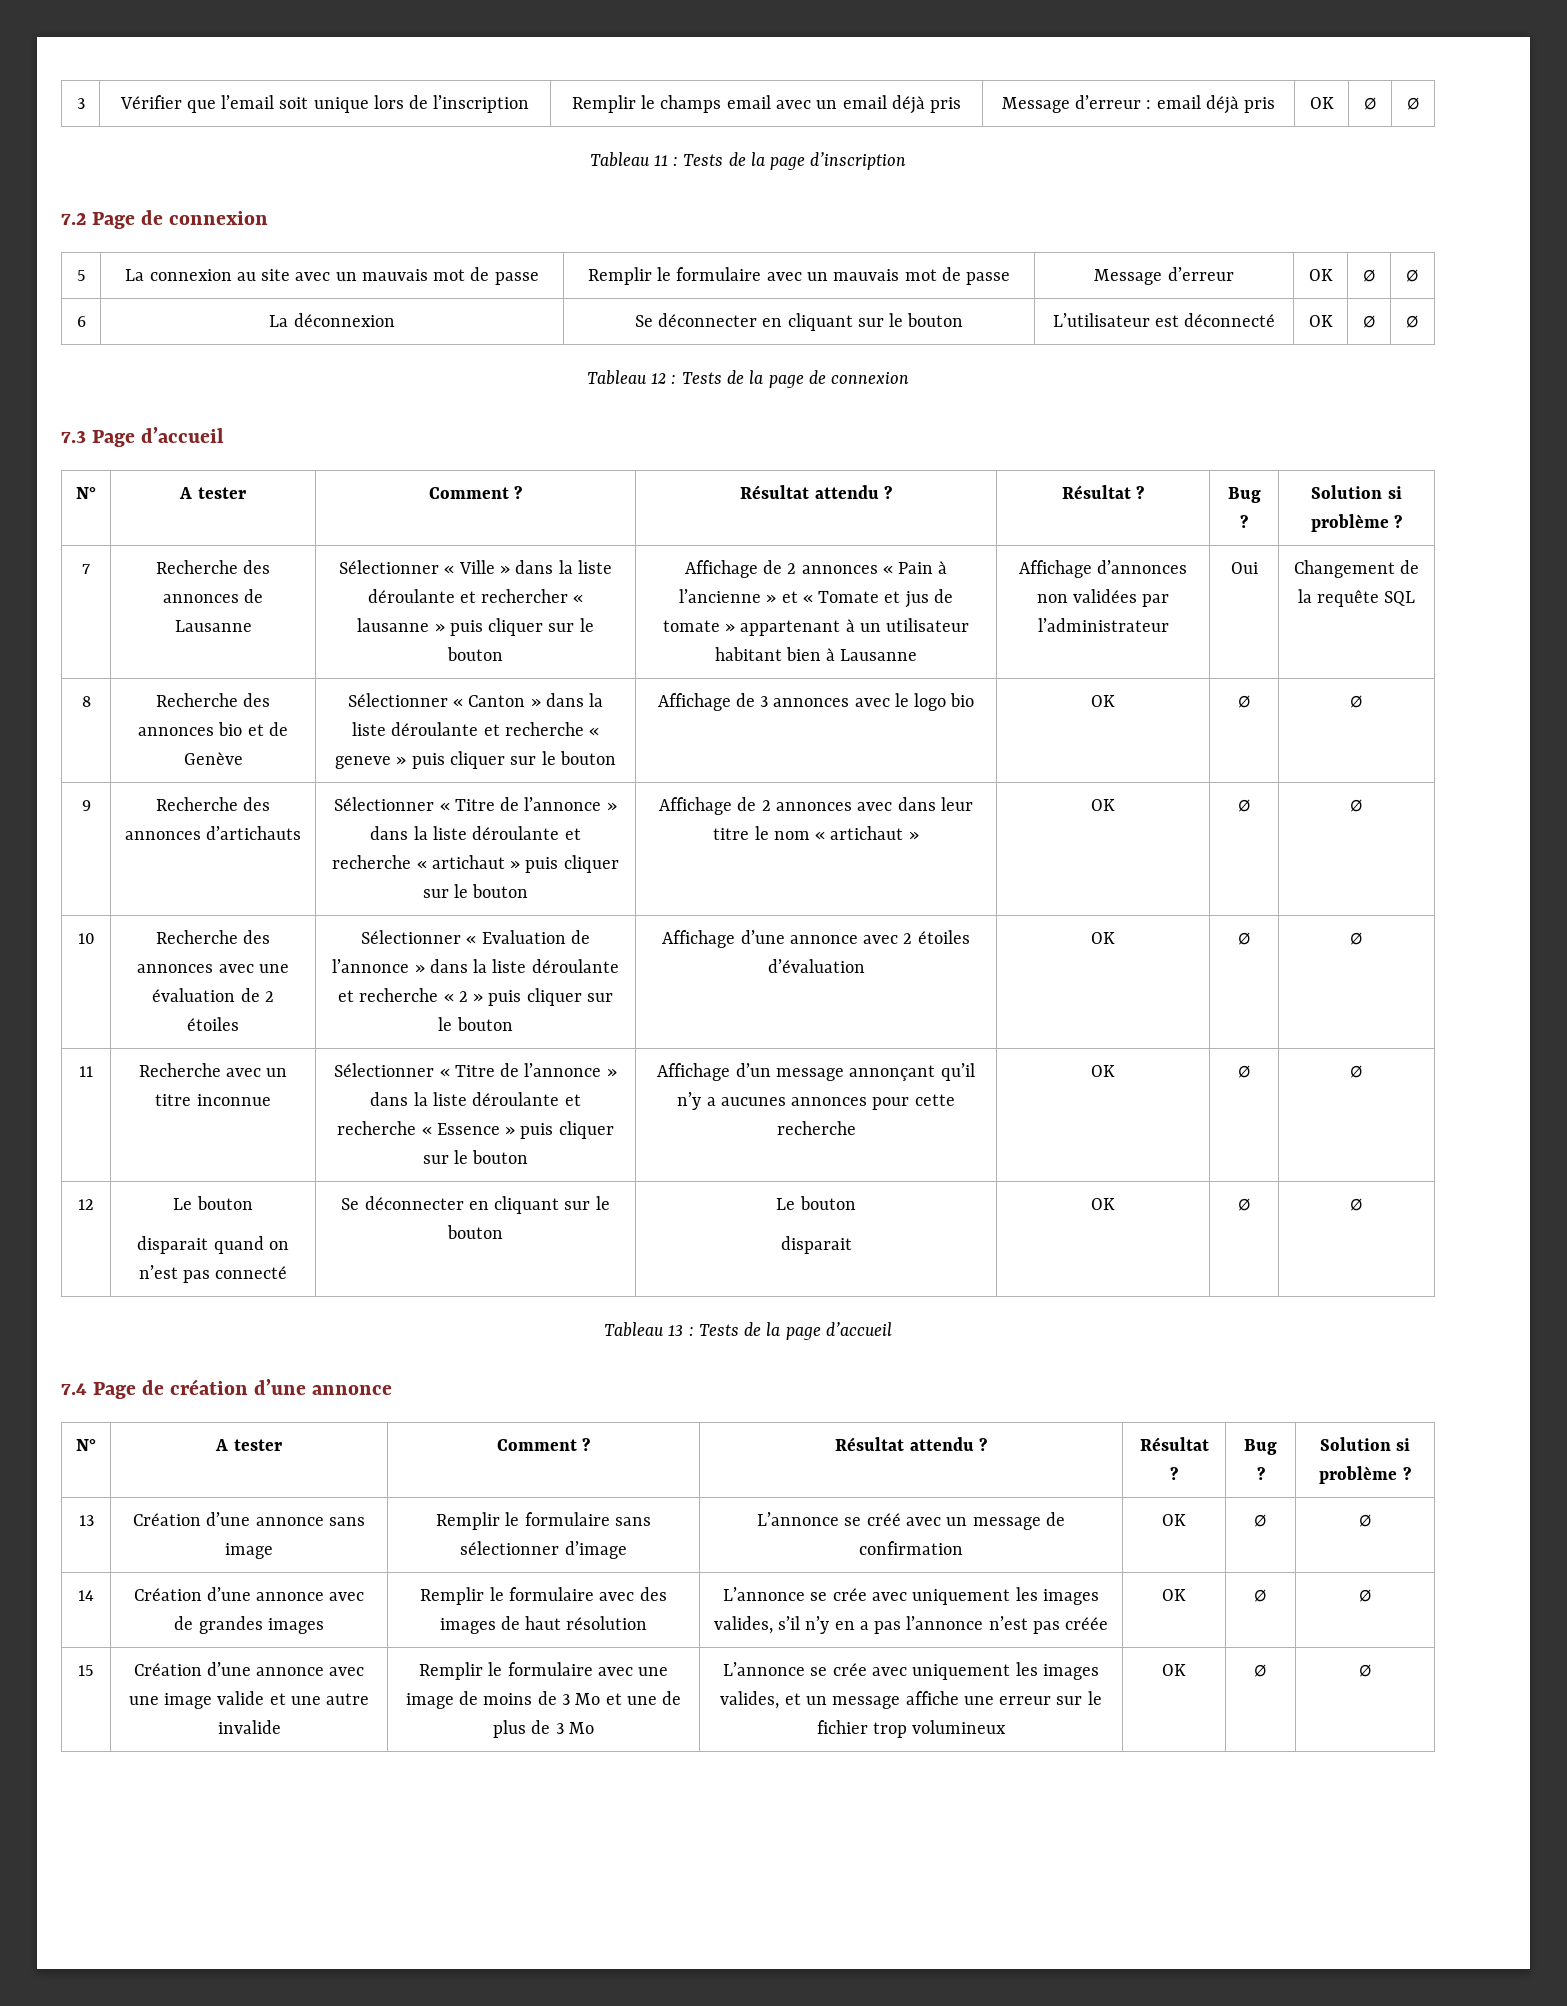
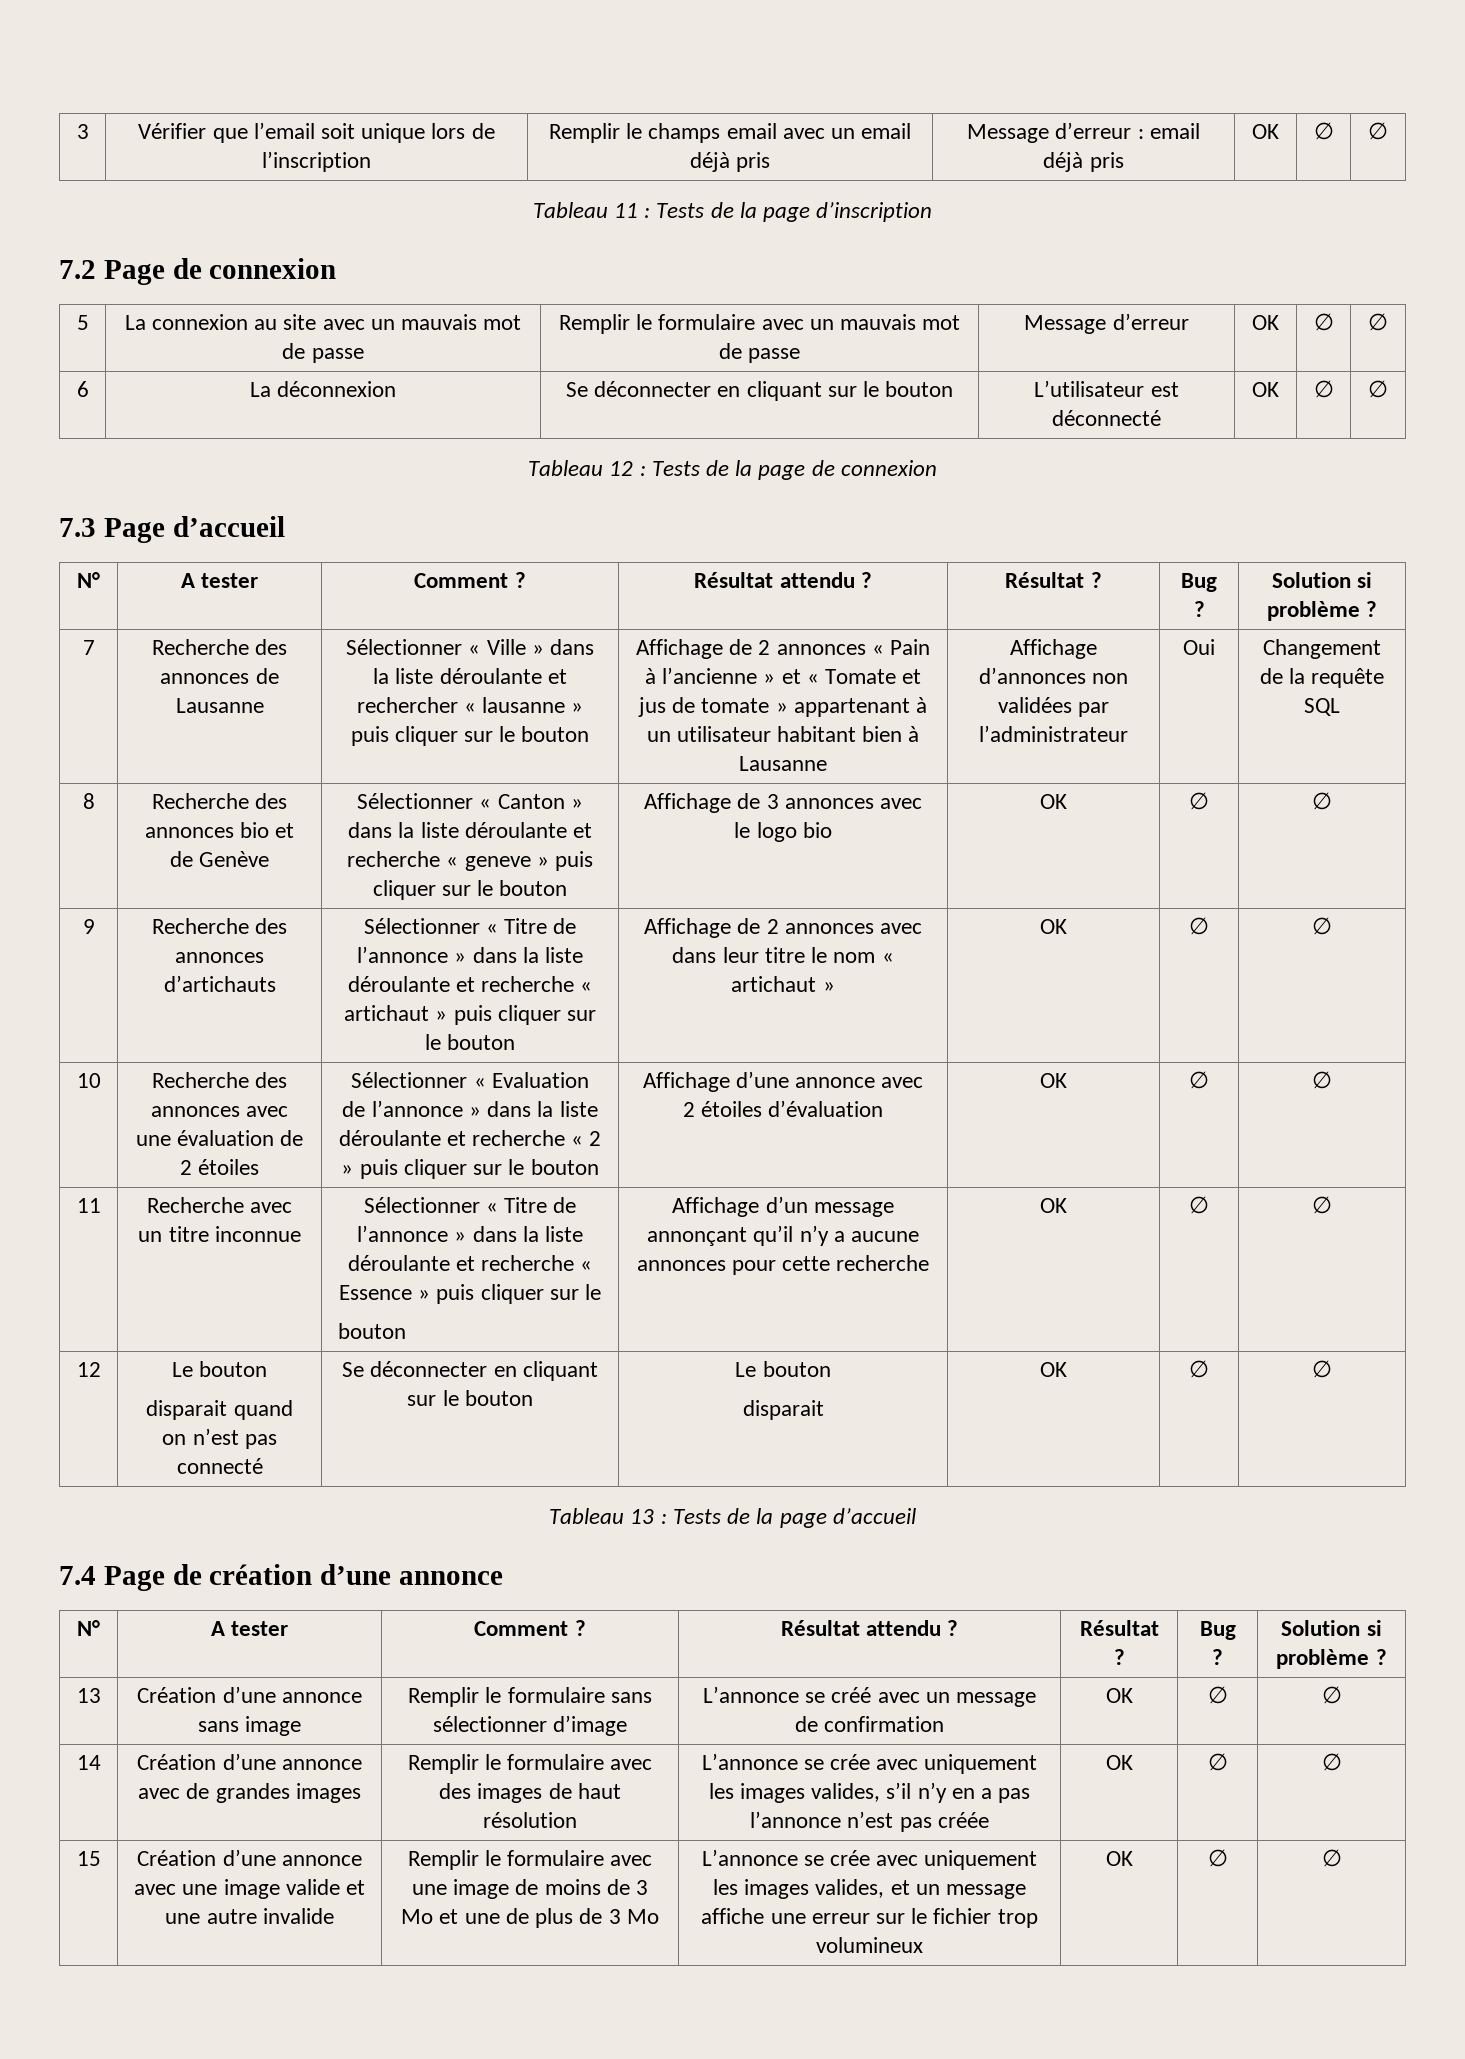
(468, 1157) none -> (602, 1292) //
[720,1097,786,1106] aucunes -> [850,1231,919,1242] aucune

